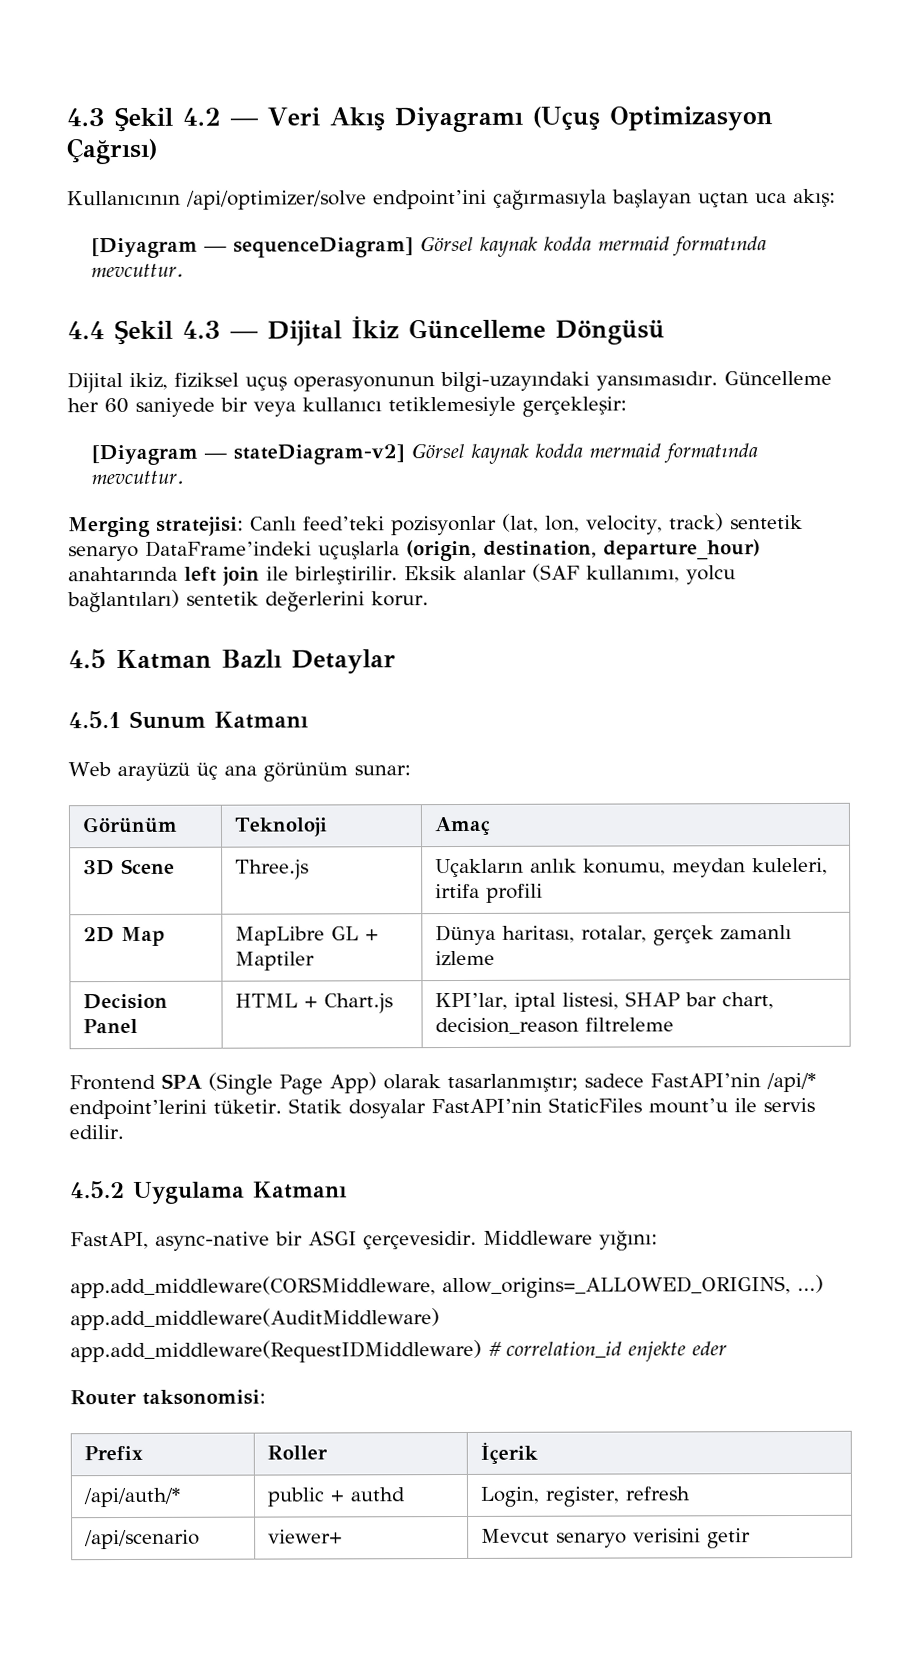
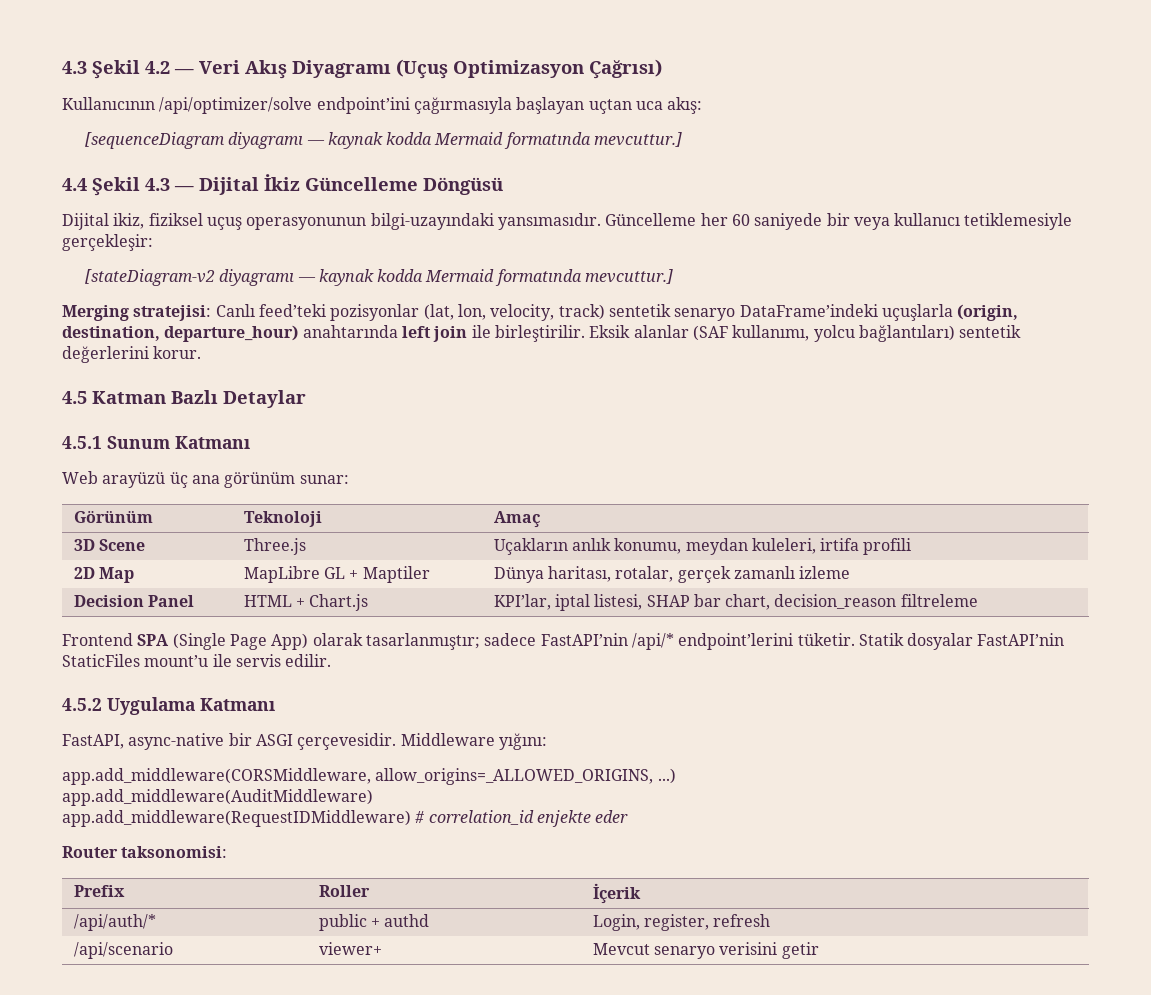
[91,235,768,259] [91,263,185,278] [Diyagram — sequenceDiagram] Görsel kaynak kodda mermaid formatında mevcuttur. -> [84,132,683,149] [sequenceDiagram diyagramı — kaynak kodda Mermaid formatında mevcuttur.]
[91,442,759,466] [91,470,185,485] [Diyagram — stateDiagram-v2] Görsel kaynak kodda mermaid formatında mevcuttur. -> [84,269,674,286] [stateDiagram-v2 diyagramı — kaynak kodda Mermaid formatında mevcuttur.]

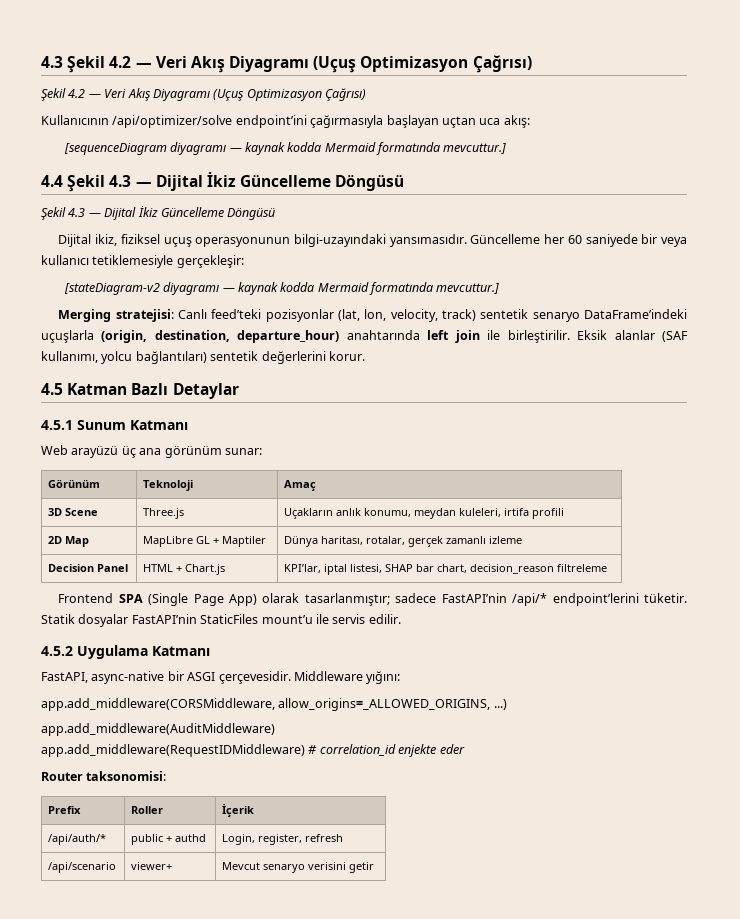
(662, 69) none -> [41,88,366,101] // Şekil 4.2 — Veri Akış Diyagramı (Uçuş Optimizasyon Çağrısı)
(503, 186) none -> [41,206,276,220] // Şekil 4.3 — Dijital İkiz Güncelleme Döngüsü

